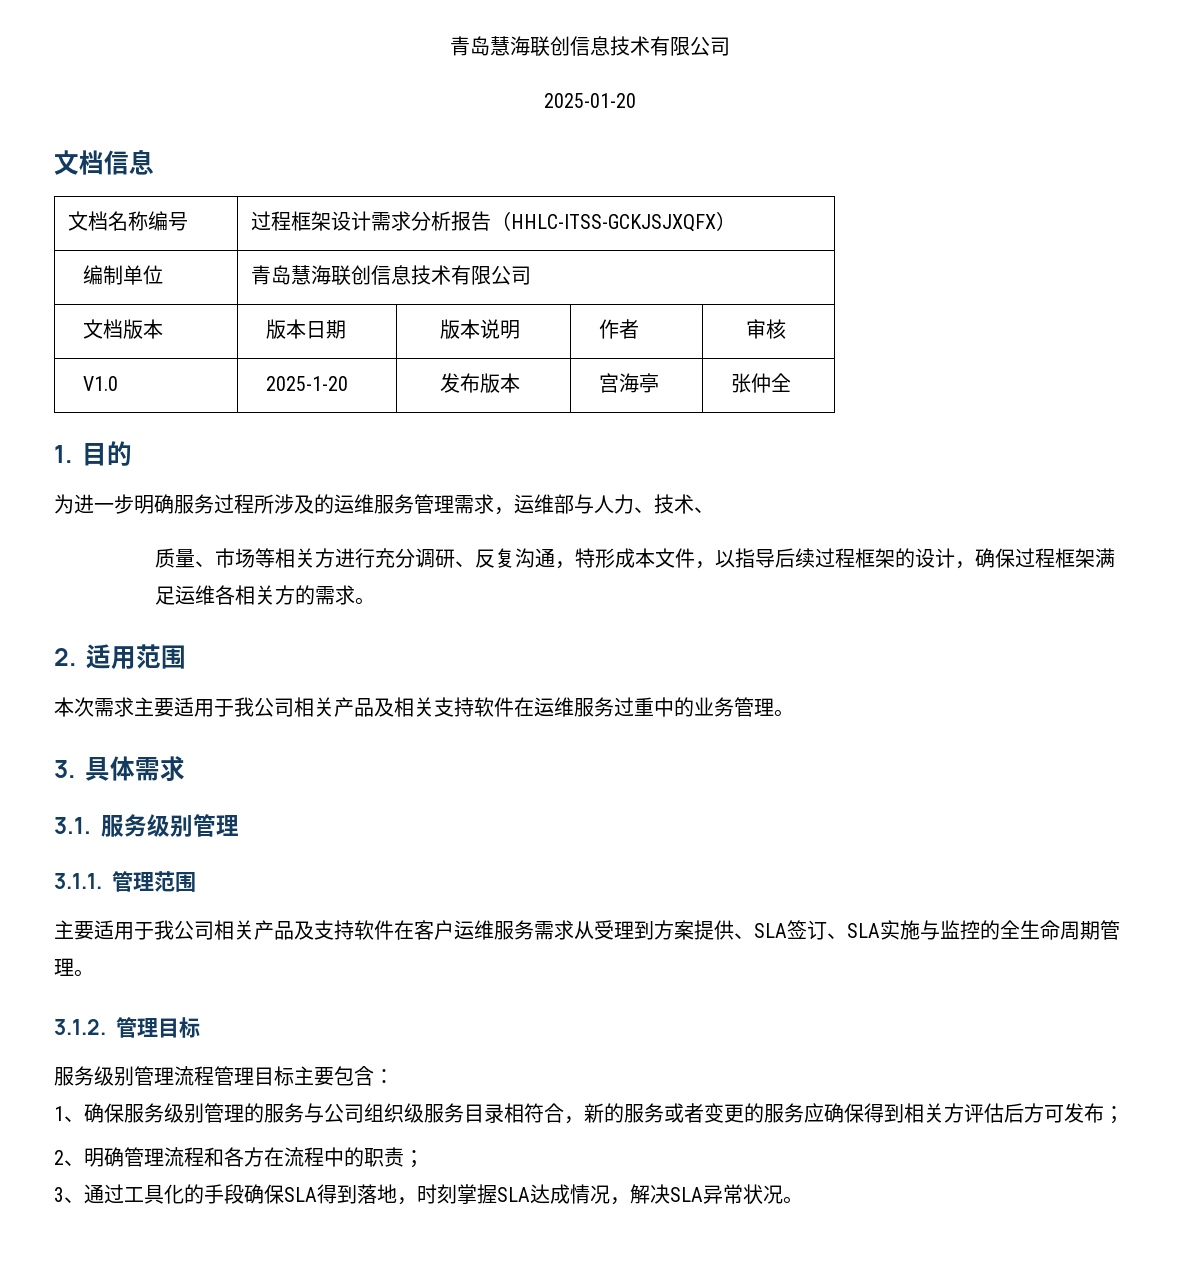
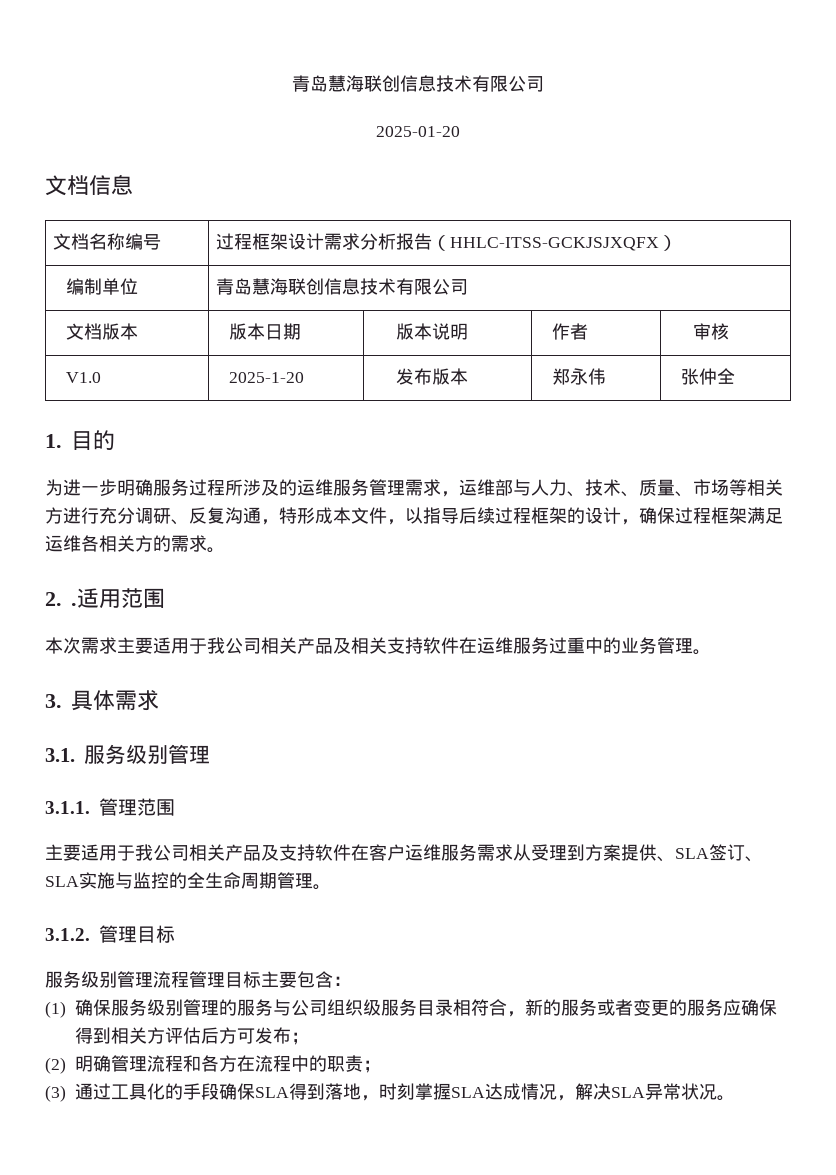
[598,373,659,393] 宫海亭 -> [551,368,606,385] 郑永伟
(714, 510) // -> (639, 494) none
(76, 657) none -> [70,603,77,606] .
[54,1106,84,1122] 1、 -> [45,1001,66,1018] (1)
[54,1150,84,1166] 2、 -> [45,1057,66,1074] (2)
[54,1187,84,1203] 3、 -> [45,1085,66,1102] (3)

